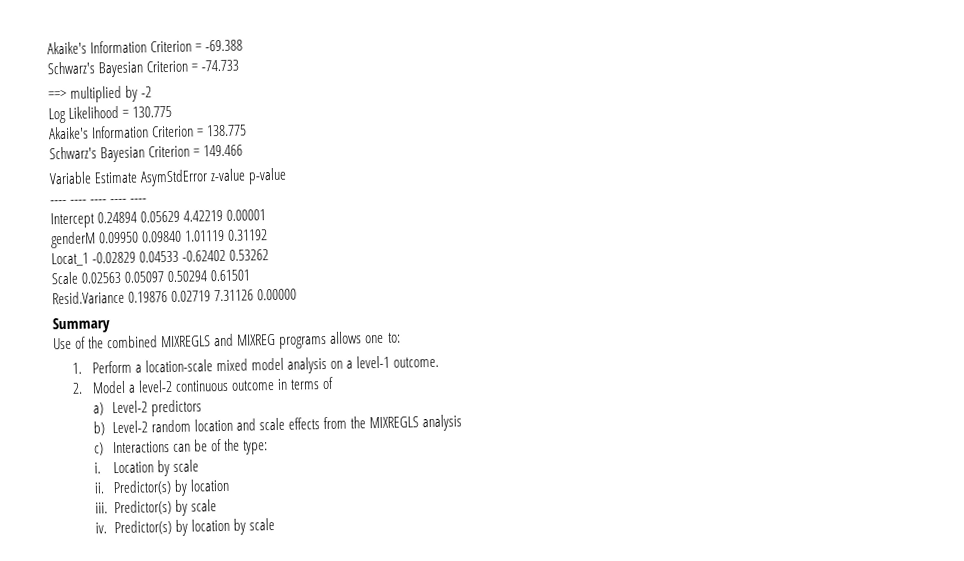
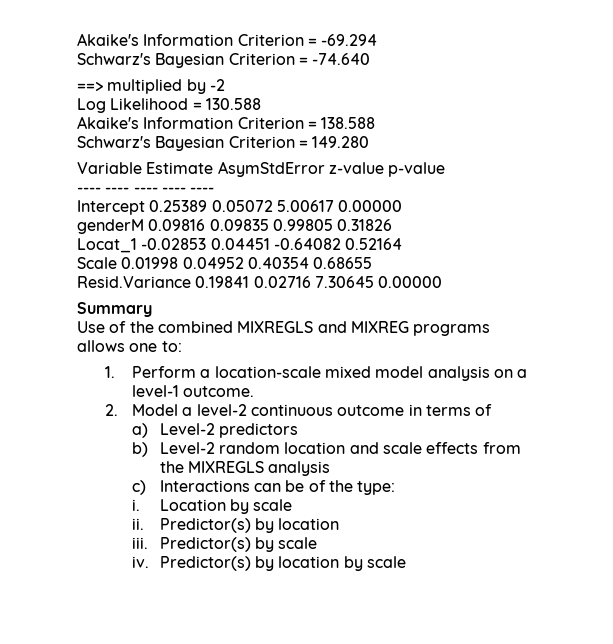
[47,39,244,55] [47,59,240,78] Akaike's Information Criterion = -69.388 // Schwarz's Bayesian Criterion = -74.733 -> [77,33,378,46] [77,53,371,68] Akaike's Information Criterion = -69.294 // Schwarz's Bayesian Criterion = -74.640
[132,105,173,118] [48,124,248,140] [49,144,244,163] 130.775 // Akaike's Information Criterion = 138.775 // Schwarz's Bayesian Criterion = 149.466 -> [205,98,261,110] [77,116,376,129] [77,136,370,151] 130.588 // Akaike's Information Criterion = 138.588 // Schwarz's Bayesian Criterion = 149.280
[97,209,267,224] [50,229,269,249] [51,249,270,267] [51,269,251,285] [52,289,255,305] 0.24894 0.05629 4.42219 0.00001 // genderM 0.09950 0.09840 1.01119 0.31192 // Locat_1 -0.02829 0.04533 -0.62402 0.53262 // Scale 0.02563 0.05097 0.50294 0.61501 // Resid.Variance 0.19876 0.02719 7.31126 -> [149,200,403,212] [77,219,393,234] [77,238,403,253] [77,257,373,269] [77,276,374,288] 0.25389 0.05072 5.00617 0.00000 // genderM 0.09816 0.09835 0.99805 0.31826 // Locat_1 -0.02853 0.04451 -0.64082 0.52164 // Scale 0.01998 0.04952 0.40354 0.68655 // Resid.Variance 0.19841 0.02716 7.30645

